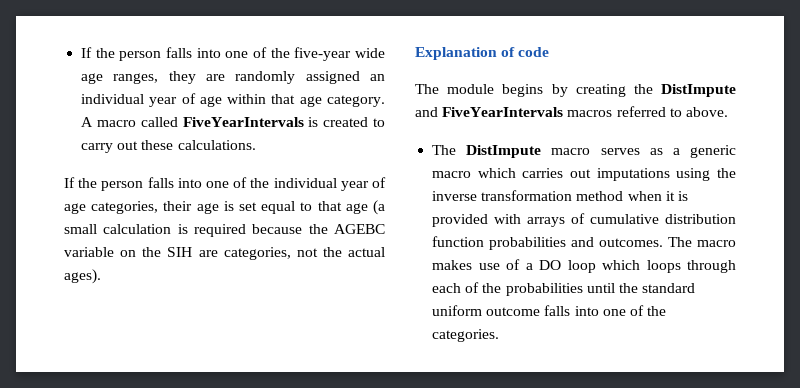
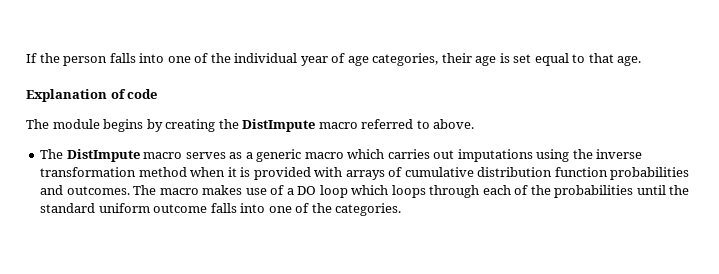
[81,47,385,61] [81,71,385,84] [81,93,385,107] [81,117,385,127] [81,140,256,153] [64,177,270,191] If the person falls into one of the five-year wide age ranges, they are randomly assigned an individual year of age within that age category. A macro called FiveYearIntervals is created to carry out these calculations. // If the person falls into one of the -> [26,53,231,66] If the person falls into one of the
[345,200,385,215] [64,224,385,237] [64,247,385,260] [64,269,101,284] age (a small calculation is required because the AGEBC variable on the SIH are categories, not the actual ages). -> [617,56,642,66] age.
[415,107,613,117] and FiveYearIntervals macros -> [318,122,358,129] macro

